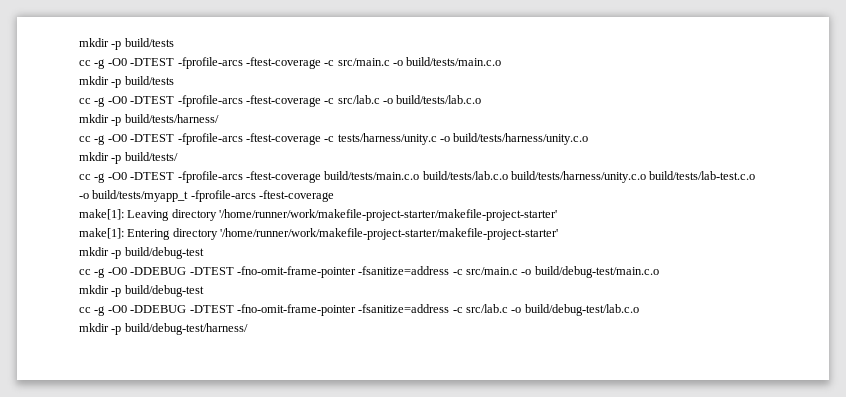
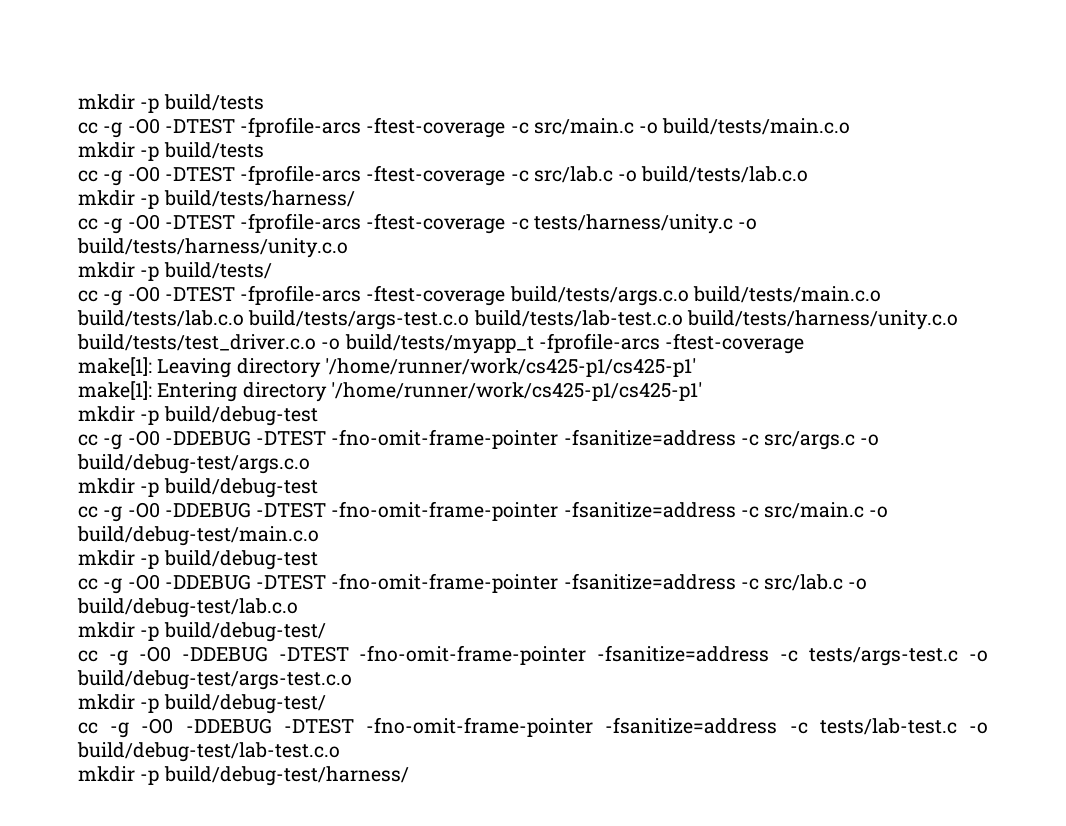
(321, 177) none -> [509,286,689,306] build/tests/args.c.o
[511,171,756,183] build/tests/harness/unity.c.o build/tests/lab-test.c.o -> [248,310,958,330] [77,334,316,351] build/tests/args-test.c.o build/tests/lab-test.c.o build/tests/harness/unity.c.o build/tests/test_driver.c.o
[219,209,558,221] '/home/runner/work/makefile-project-starter/makefile-project-starter' -> [324,358,696,377] '/home/runner/work/cs425-p1/cs425-p1'
[220,228,559,240] '/home/runner/work/makefile-project-starter/makefile-project-starter' -> [330,382,702,401] [78,406,318,426] [78,429,880,450] [77,454,310,474] '/home/runner/work/cs425-p1/cs425-p1' // mkdir -p build/debug-test // cc -g -O0 -DDEBUG -DTEST -fno-omit-frame-pointer -fsanitize=address -c src/args.c -o build/debug-test/args.c.o
(639, 310) none -> [78,622,326,642] [78,645,989,666] [77,670,352,690] [78,694,326,714] [78,717,988,738] [77,742,340,762] // mkdir -p build/debug-test/ // cc -g -O0 -DDEBUG -DTEST -fno-omit-frame-pointer -fsanitize=address -c tests/args-test.c -o build/debug-test/args-test.c.o // mkdir -p build/debug-test/ // cc -g -O0 -DDEBUG -DTEST -fno-omit-frame-pointer -fsanitize=address -c tests/lab-test.c -o build/debug-test/lab-test.c.o

